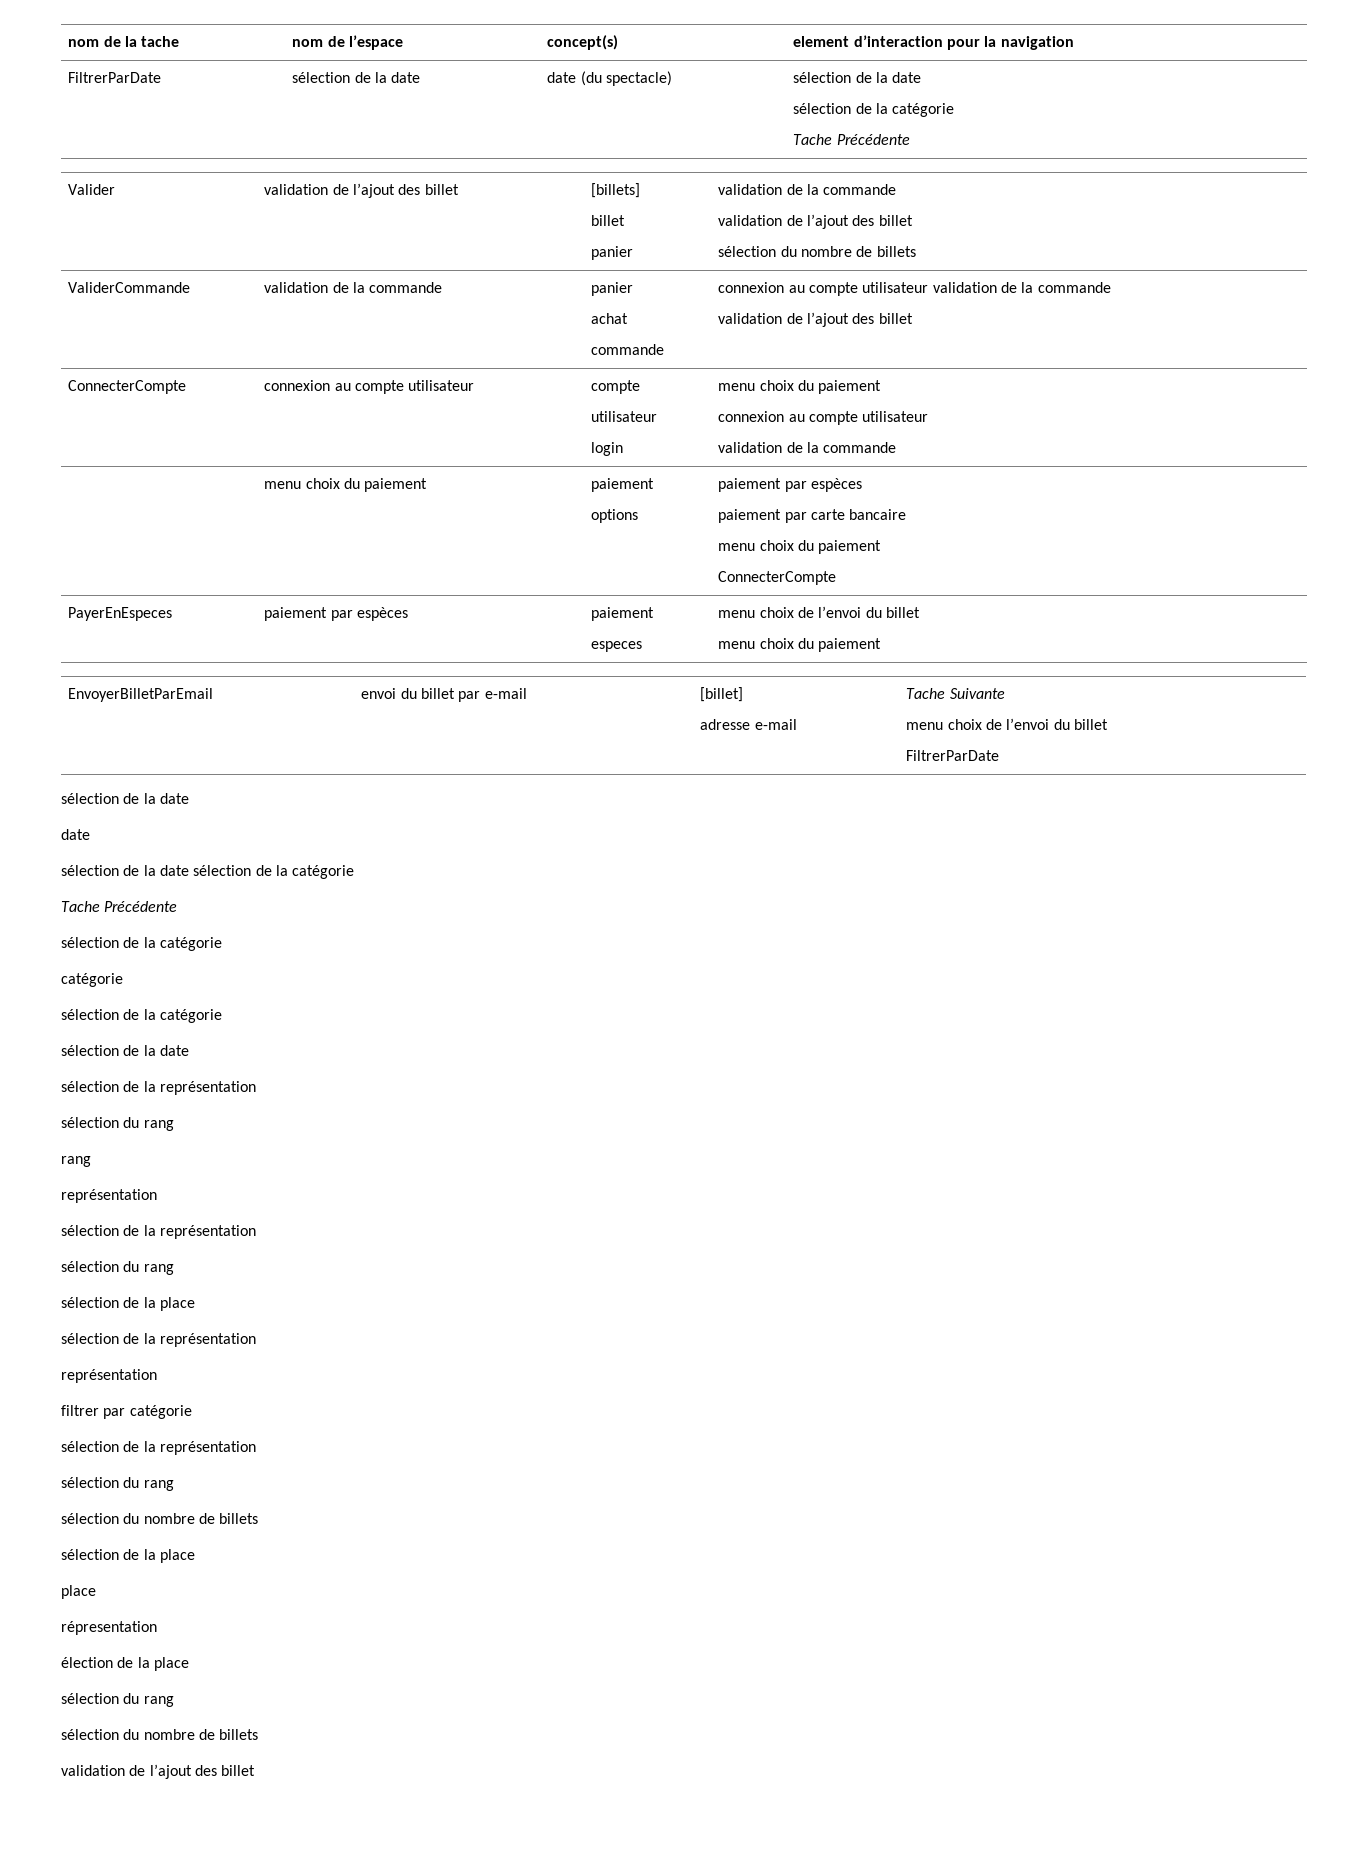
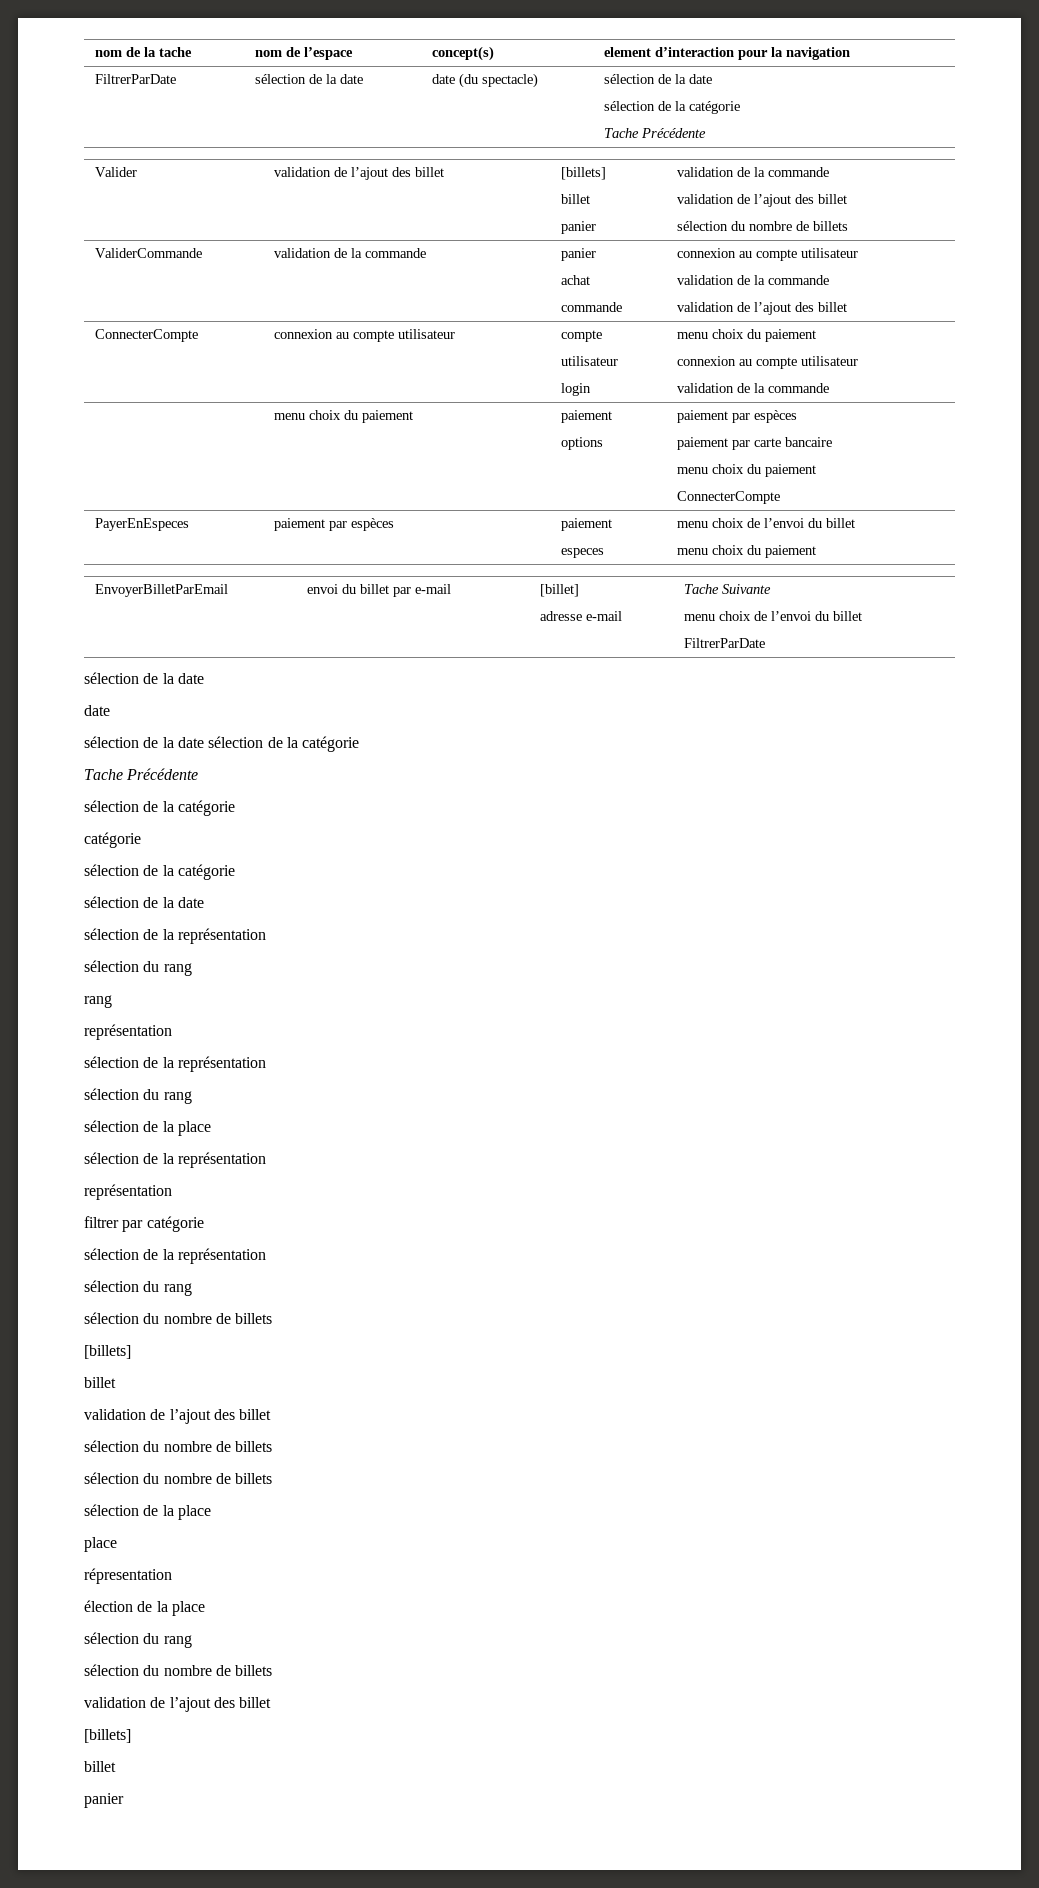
(929, 287) none -> (858, 253) //
(259, 1518) none -> [84,1345,131,1359] [84,1377,116,1388] [84,1409,272,1424] [84,1440,273,1452] [84,1472,273,1484] // [billets] // billet // validation de l’ajout des billet // sélection du nombre de billets // sélection du nombre de billets
(256, 1770) none -> [84,1729,131,1743] [84,1761,116,1772] [84,1793,124,1808] // [billets] // billet // panier

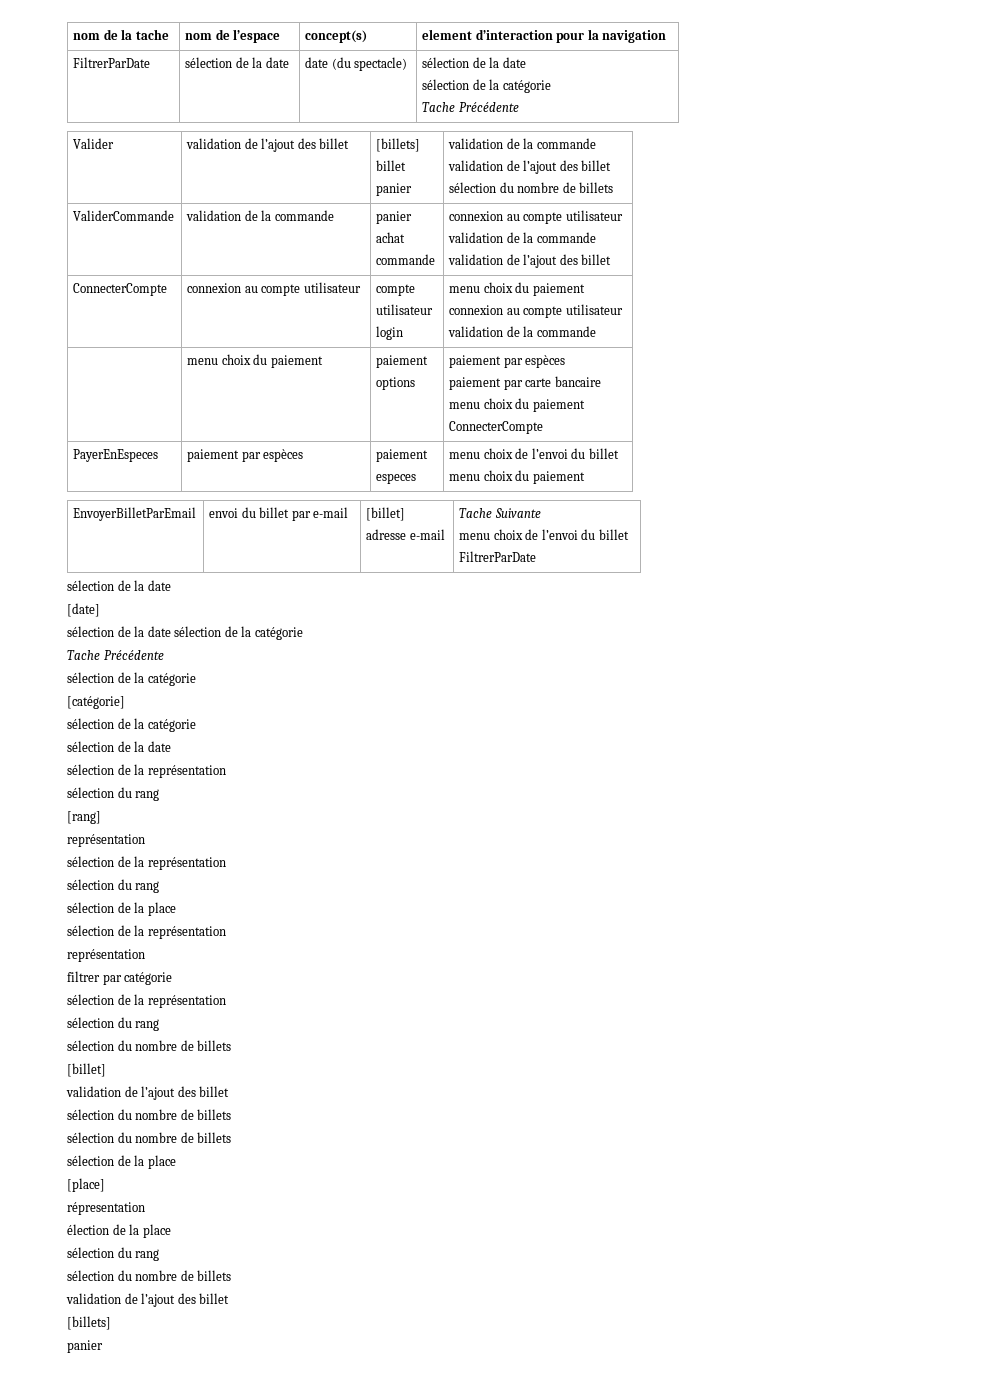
[84,705,110,716] date -> [67,603,100,617] [date]
[84,832,141,848] catégorie -> [67,696,125,709] [catégorie]
[84,995,112,1008] rang -> [67,811,101,824] [rang]
[84,1345,131,1359] [84,1377,116,1388] [billets] // billet -> [67,1063,106,1077] [billet]
[84,1537,117,1552] place -> [67,1178,105,1192] [place]
[84,1761,116,1772] // billet -> (111, 1323) none

